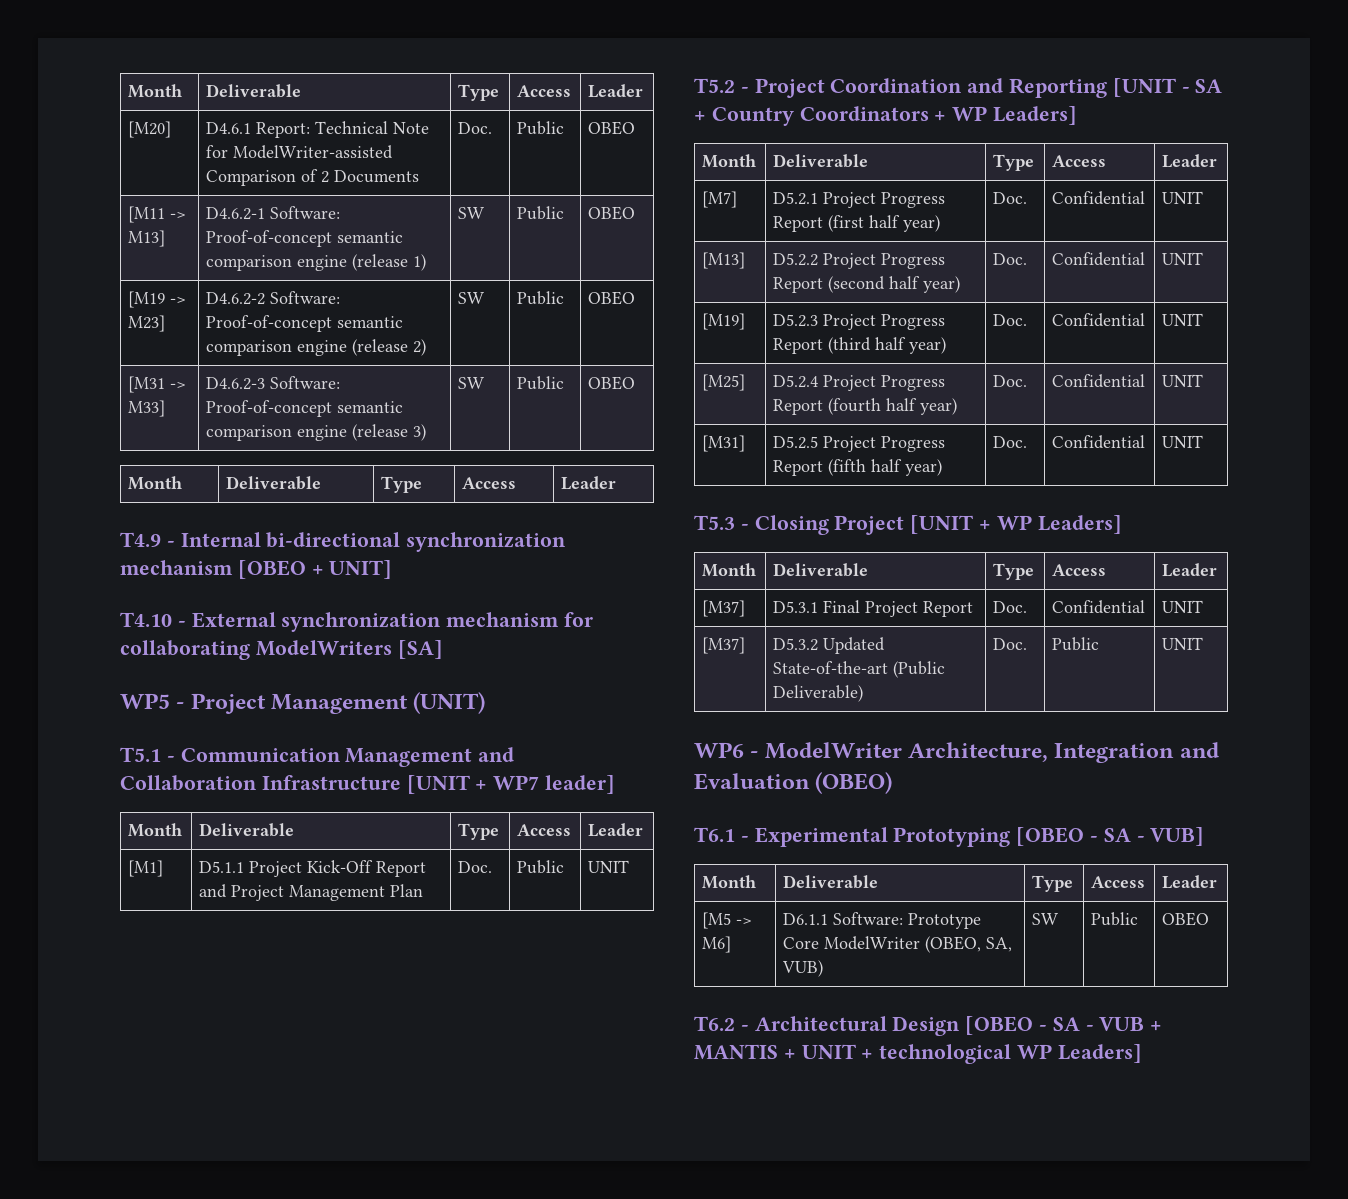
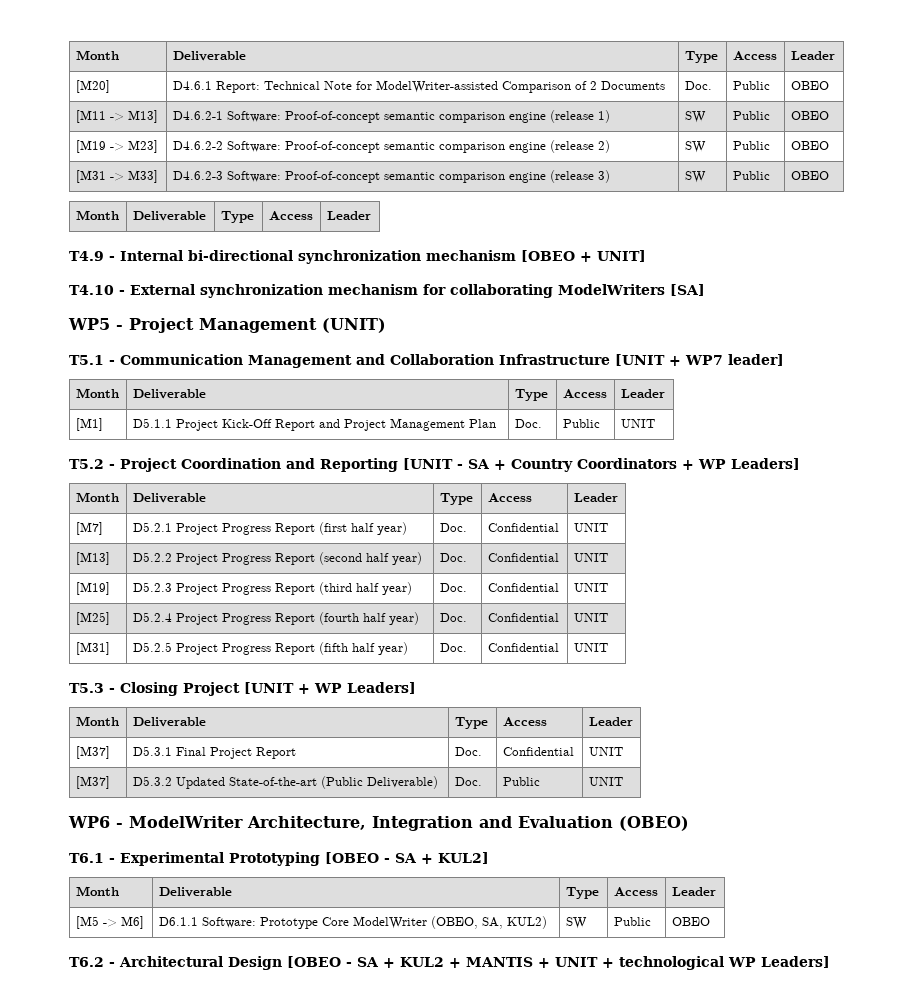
[1136,827,1205,846] - VUB] -> [421,852,489,864] + KUL2]
[782,960,824,977] VUB) -> [506,916,547,929] KUL2)
[1085,1017,1145,1031] - VUB -> [383,957,444,968] + KUL2

